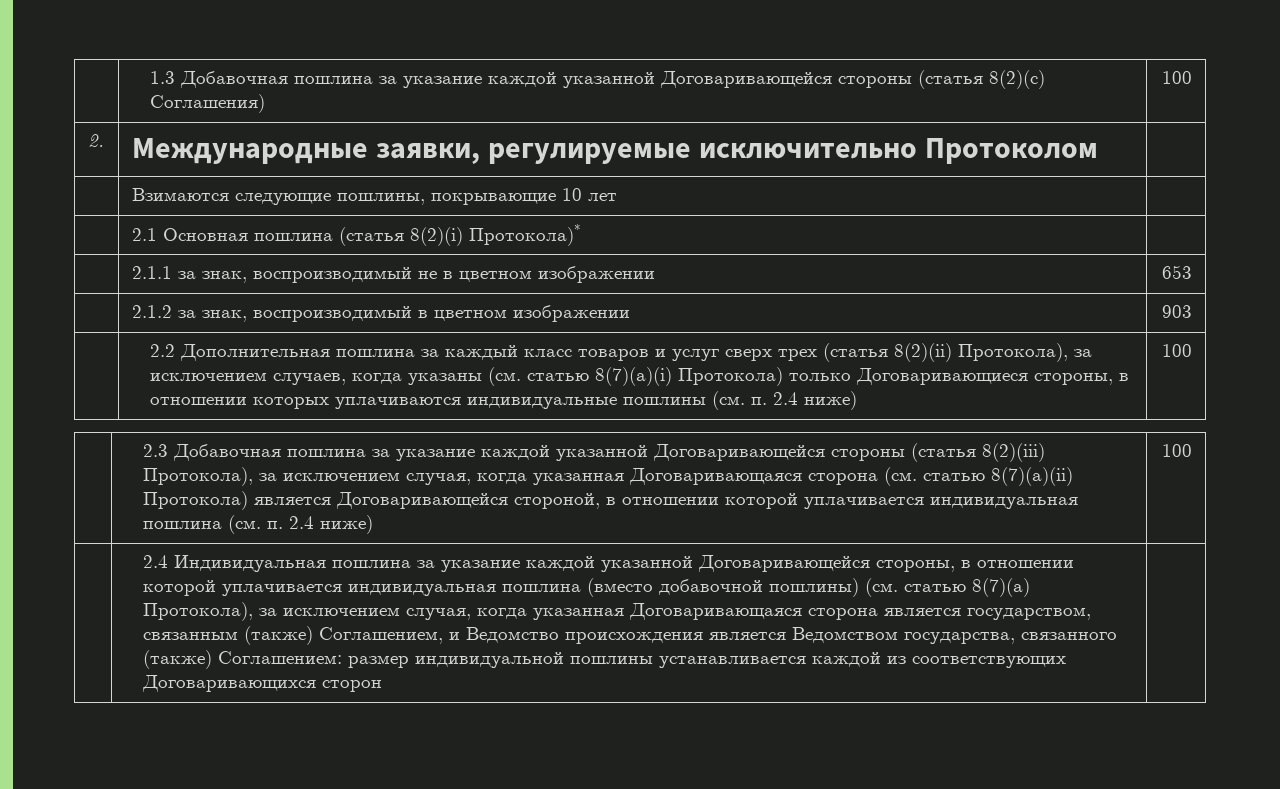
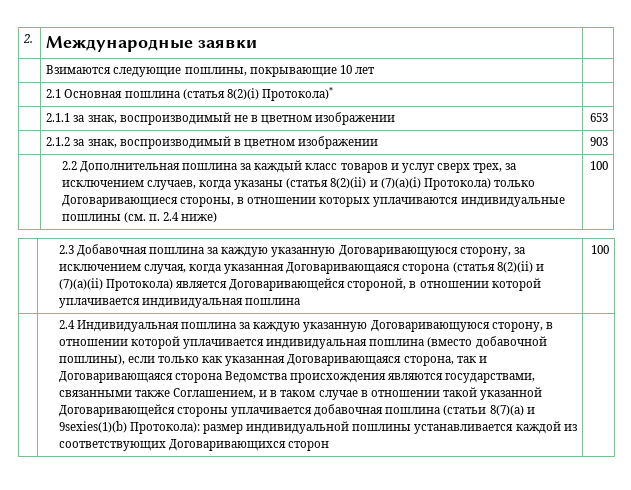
[150,70,1046,89] [150,94,266,113] [1162,71,1193,84] [87,134,104,147] [131,138,1098,164] | 1.3 Добавочная пошлина за указание каждой указанной Договаривающейся стороны (статья 8(2)(с) Соглашения) | 100 // 2. | Международные заявки, регулируемые исключительно Протоколом -> [23,34,34,43] [46,36,258,52] 2. | Международные заявки
[778,343,1069,362] трех (статья 8(2)(ii) Протокола), -> [472,163,502,173] трех,
[488,367,673,386] (см. статью 8(7)(а)(i) -> [286,177,421,189] (статья 8(2)(ii) и (7)(а)(i)
[396,443,1046,462] [143,467,1074,486] указание каждой указанной Договаривающейся стороны (статья 8(2)(iii) Протокола), за исключением случая, когда указанная Договаривающаяся сторона (см. статью 8(7)(а)(ii) -> [221,245,525,257] [58,261,544,274] [58,278,103,290] каждую указанную Договаривающуюся сторону, за исключением случая, когда указанная Договаривающаяся сторона (статья 8(2)(ii) и (7)(а)(ii)
[228,515,374,534] (см. п. 2.4 ниже) -> (301, 301) none
[441,555,956,572] указание каждой указанной Договаривающейся стороны, -> [253,320,543,332] каждую указанную Договаривающуюся сторону,
[769,578,1031,597] [143,602,1092,621] [143,626,1118,645] [143,650,343,669] пошлины) (см. статью 8(7)(а) Протокола), за исключением случая, когда указанная Договаривающаяся сторона является государством, связанным (также) Соглашением, и Ведомство происхождения является Ведомством государства, связанного (также) Соглашением: -> [58,354,487,366] [58,371,536,383] [58,387,542,400] [58,404,535,417] [58,421,200,434] пошлины), если только как указанная Договаривающаяся сторона, так и Договаривающаяся сторона Ведомства происхождения являются государствами, связанными также Соглашением, и в таком случае в отношении такой указанной Договаривающейся стороны уплачивается добавочная пошлина (статьи 8(7)(a) и 9sexies(1)(b) Протокола):

